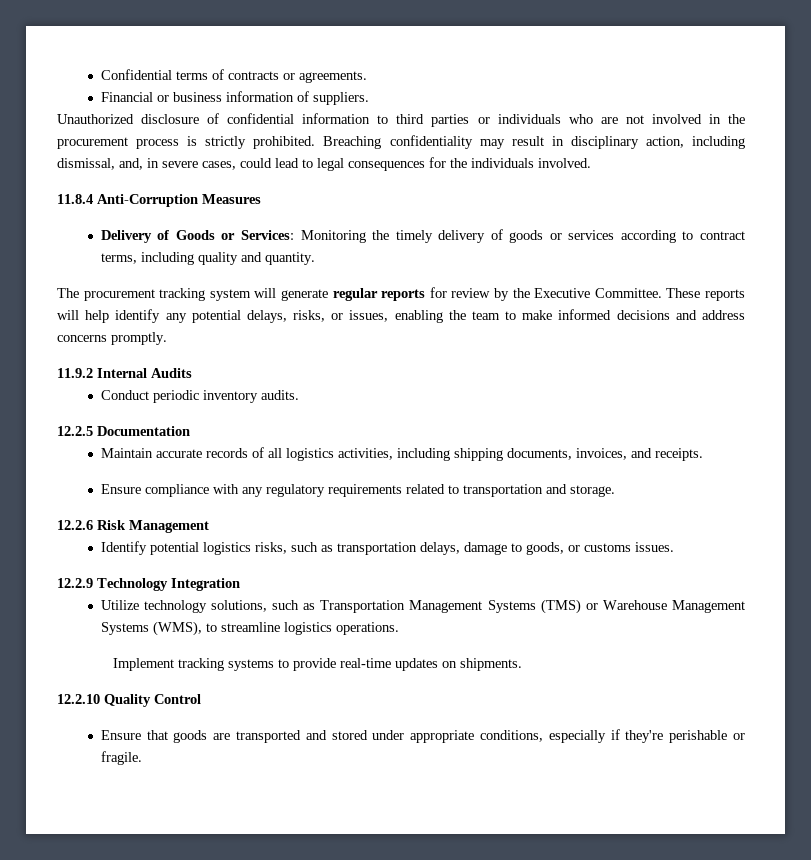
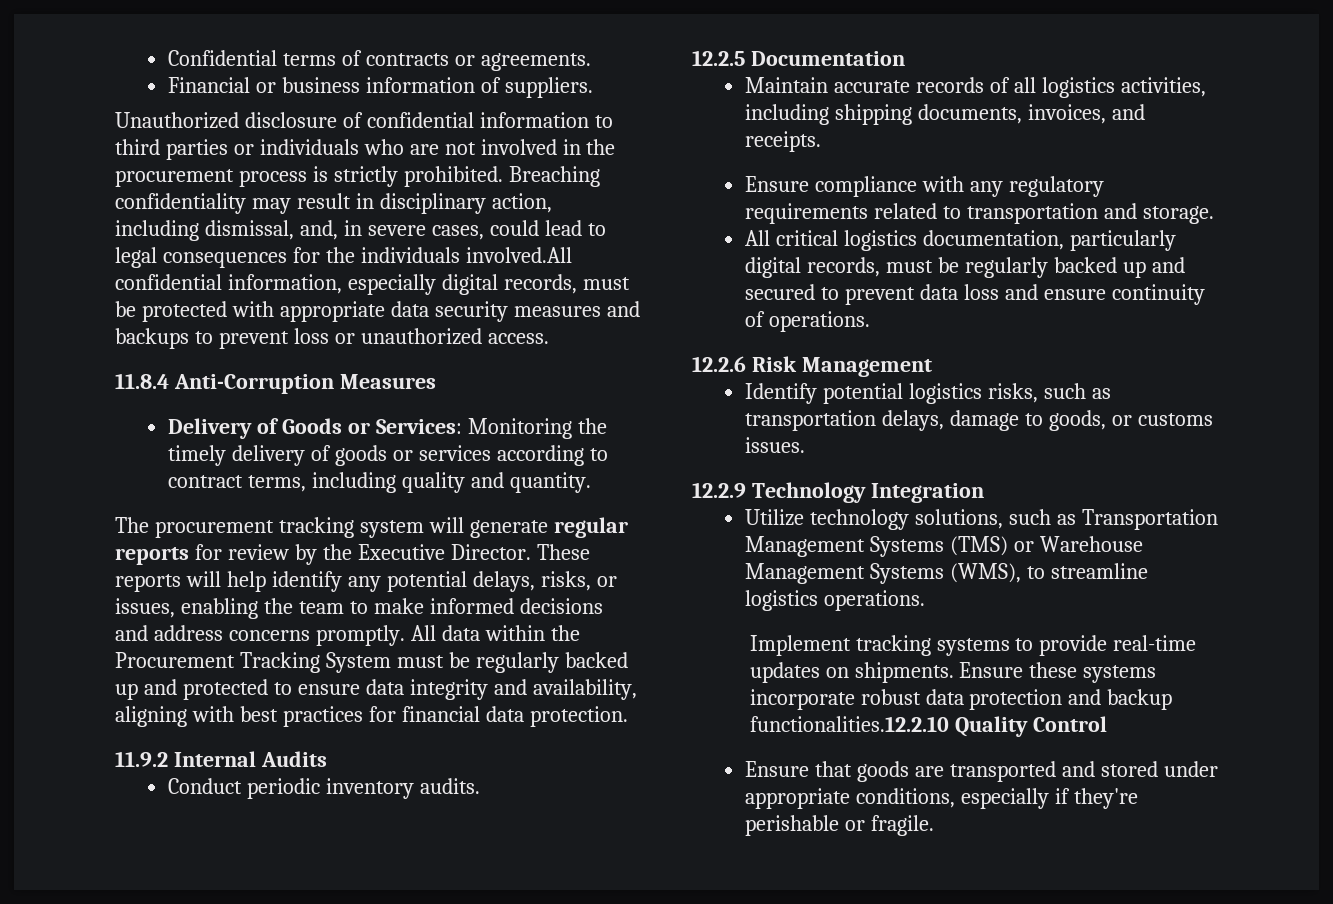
[538,158,591,168] involved. -> [465,247,572,263] [115,274,630,295] [115,301,640,322] [115,328,549,349] involved.All confidential information, especially digital records, must be protected with appropriate data security measures and backups to prevent loss or unauthorized access.
[594,288,662,298] Committee. -> [450,544,531,560] Director.
(167, 338) none -> [410,625,580,641] [115,652,628,673] [115,679,637,700] [115,706,628,727] All data within the Procurement Tracking System must be regularly backed up and protected to ensure data integrity and availability, aligning with best practices for financial data protection.
(615, 491) none -> [745,230,1176,251] [745,257,1185,278] [745,284,1205,305] [745,311,870,332] // All critical logistics documentation, particularly digital records, must be regularly backed up and secured to prevent data loss and ensure continuity of operations.
[57,694,100,704] // 12.2.10 -> [959,662,1157,683] [749,689,1173,710] [749,716,949,732] Ensure these systems incorporate robust data protection and backup functionalities.12.2.10

